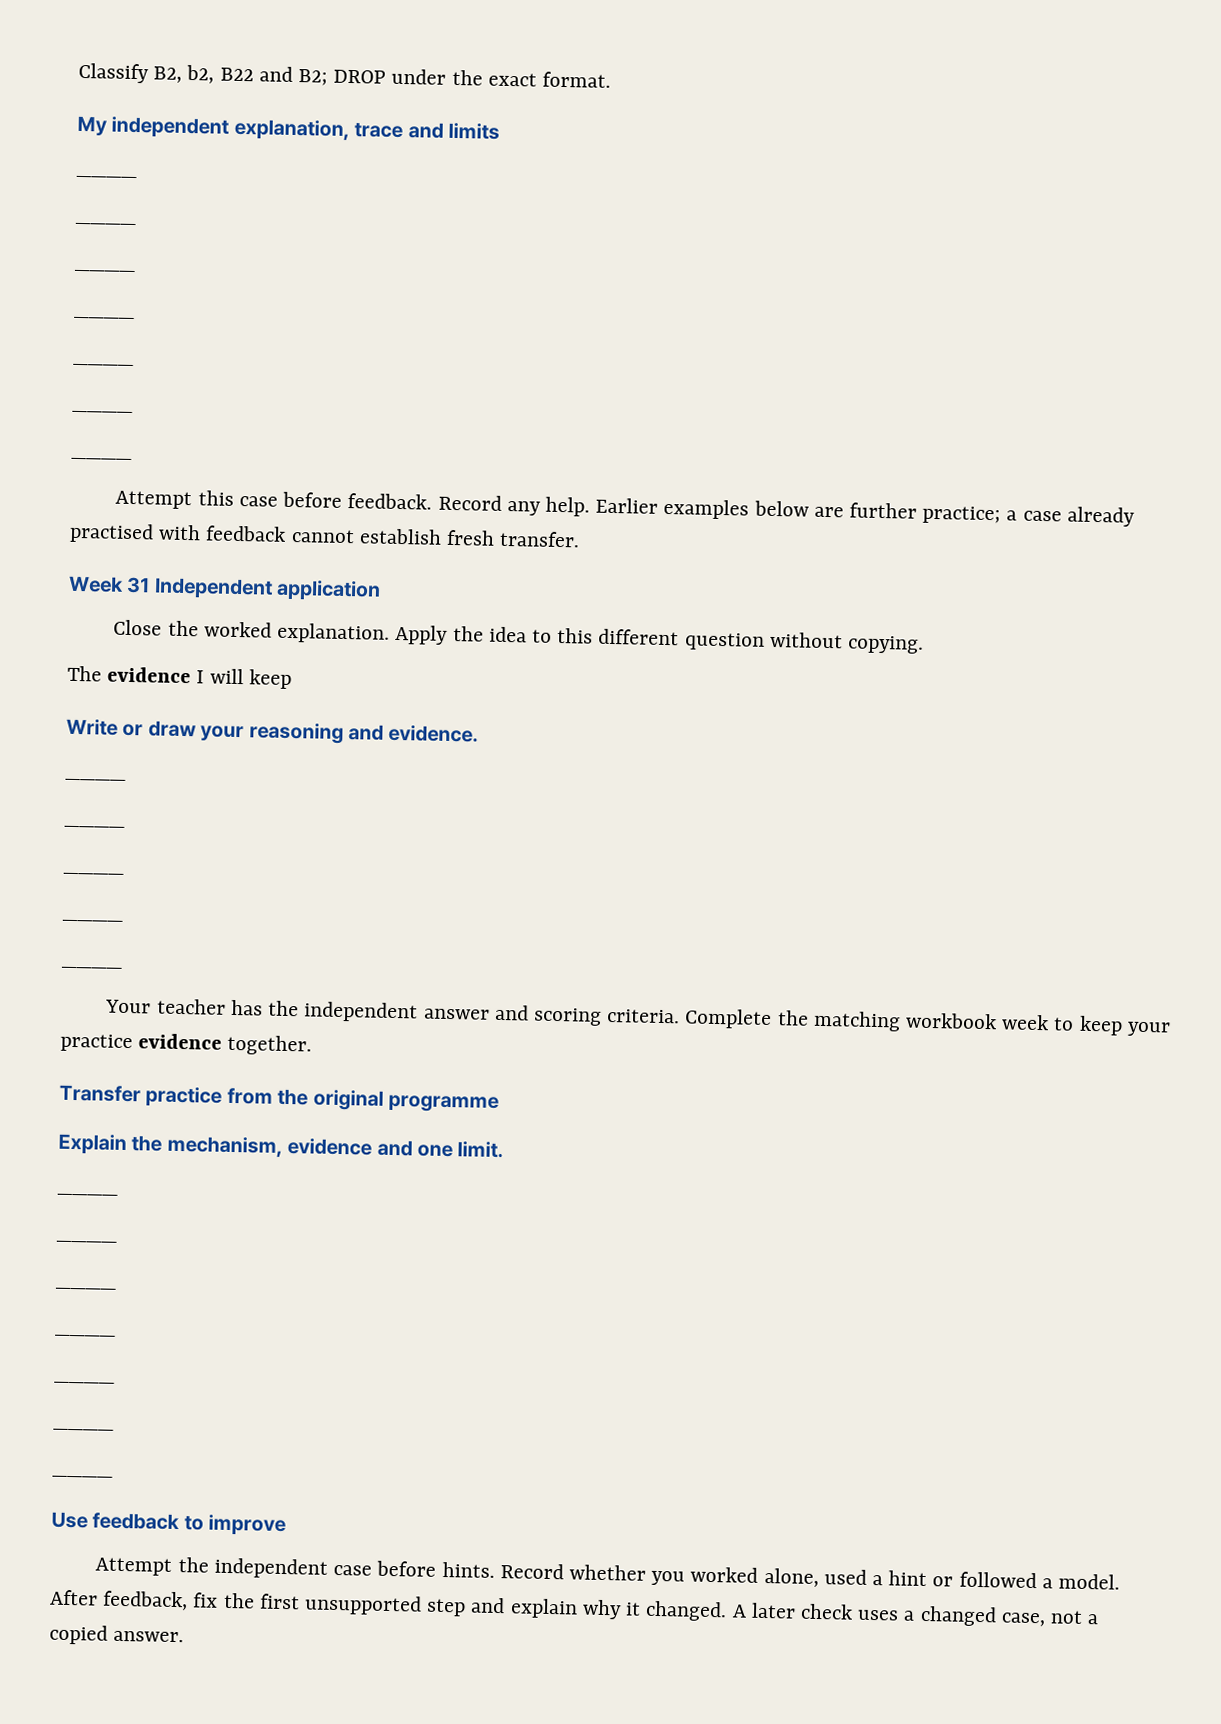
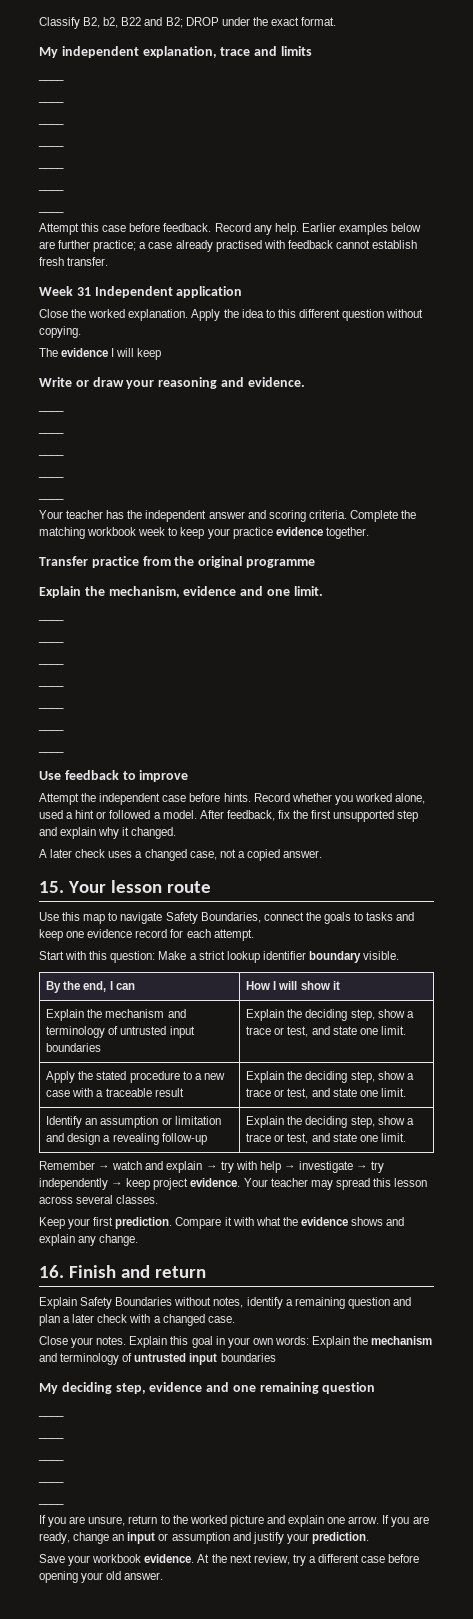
(728, 1611) none -> (177, 833) //
(185, 1636) none -> [39,880,212,893] [39,912,415,924] [39,929,254,941] [39,951,400,963] [46,981,135,993] [246,981,340,990] [46,1009,186,1021] [46,1026,195,1038] [46,1043,102,1052] [246,1009,414,1021] [246,1026,406,1037] [46,1071,225,1083] [46,1088,184,1097] [246,1071,414,1083] [246,1088,406,1099] [46,1116,221,1128] [46,1133,207,1145] [246,1116,414,1128] [246,1133,406,1144] [39,1161,385,1173] [39,1178,428,1190] [39,1195,159,1204] [39,1217,405,1229] [39,1234,139,1246] [39,1265,207,1278] [39,1297,411,1309] [39,1314,235,1326] [39,1336,433,1348] [39,1353,276,1365] [39,1382,376,1394] [38,1414,64,1417] [38,1436,64,1439] [38,1458,64,1461] [38,1480,64,1483] [38,1502,64,1505] [39,1515,429,1527] [39,1532,369,1544] [39,1554,420,1566] [39,1571,164,1583] // 15. Your lesson route // Use this map to navigate Safety Boundaries, connect the goals to tasks and keep one evidence record for each attempt. // Start with this question: Make a strict lookup identifier boundary visible. // By the end, I can | How I will show it // Explain the mechanism and terminology of untrusted input boundaries | Explain the deciding step, show a trace or test, and state one limit. // Apply the stated procedure to a new case with a traceable result | Explain the deciding step, show a trace or test, and state one limit. // Identify an assumption or limitation and design a revealing follow-up | Explain the deciding step, show a trace or test, and state one limit. // Remember → watch and explain → try with help → investigate → try independently → keep project evidence. Your teacher may spread this lesson across several classes. // Keep your first prediction. Compare it with what the evidence shows and explain any change. // 16. Finish and return // Explain Safety Boundaries without notes, identify a remaining question and plan a later check with a changed case. // Close your notes. Explain this goal in your own words: Explain the mechanism and terminology of untrusted input boundaries // My deciding step, evidence and one remaining question // ____ // ____ // ____ // ____ // ____ // If you are unsure, return to the worked picture and explain one arrow. If you are ready, change an input or assumption and justify your prediction. // Save your workbook evidence. At the next review, try a different case before opening your old answer.

